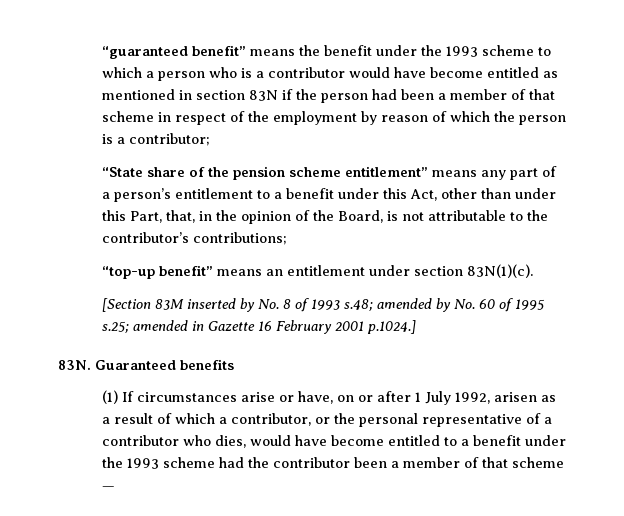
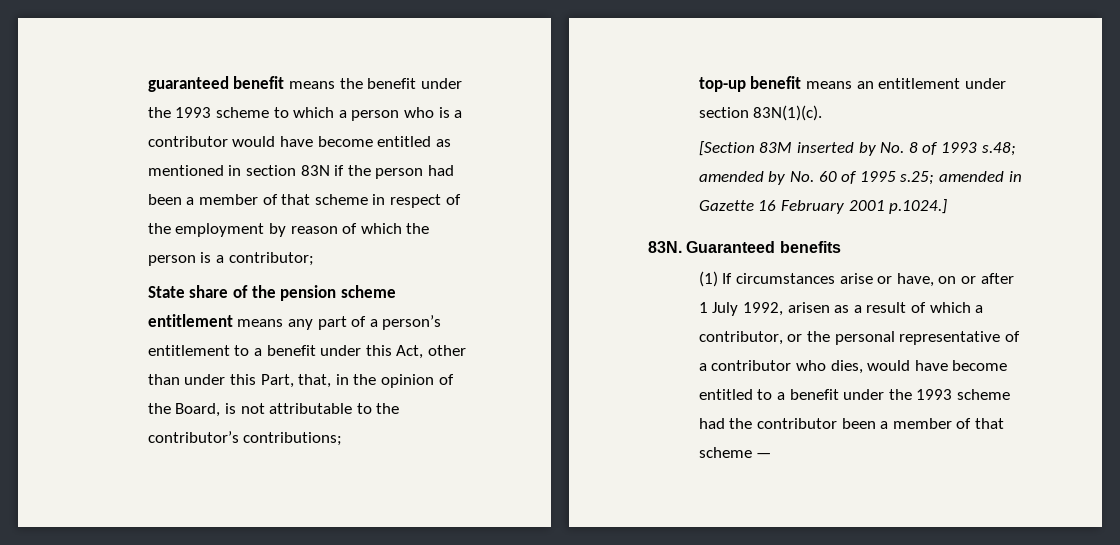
[101,45,246,59] “guaranteed benefit” -> [147,76,285,92] guaranteed benefit
[101,167,143,177] “State -> [147,286,185,298] State
[344,166,428,177] entitlement” -> [147,314,233,327] entitlement
[101,265,213,279] “top-up benefit” -> [698,76,802,92] top-up benefit

